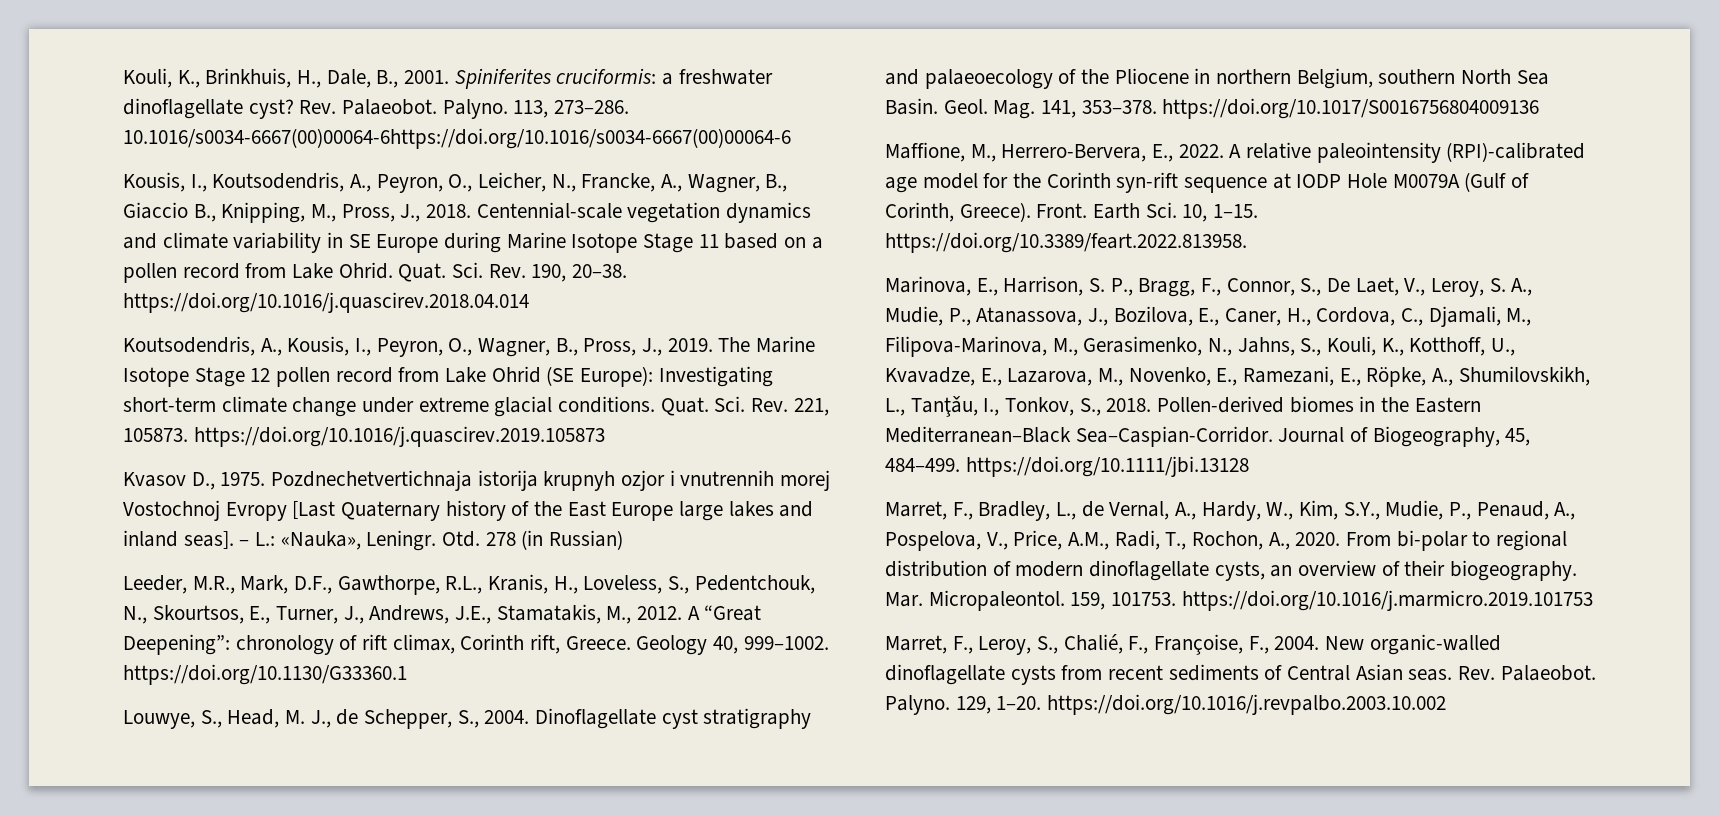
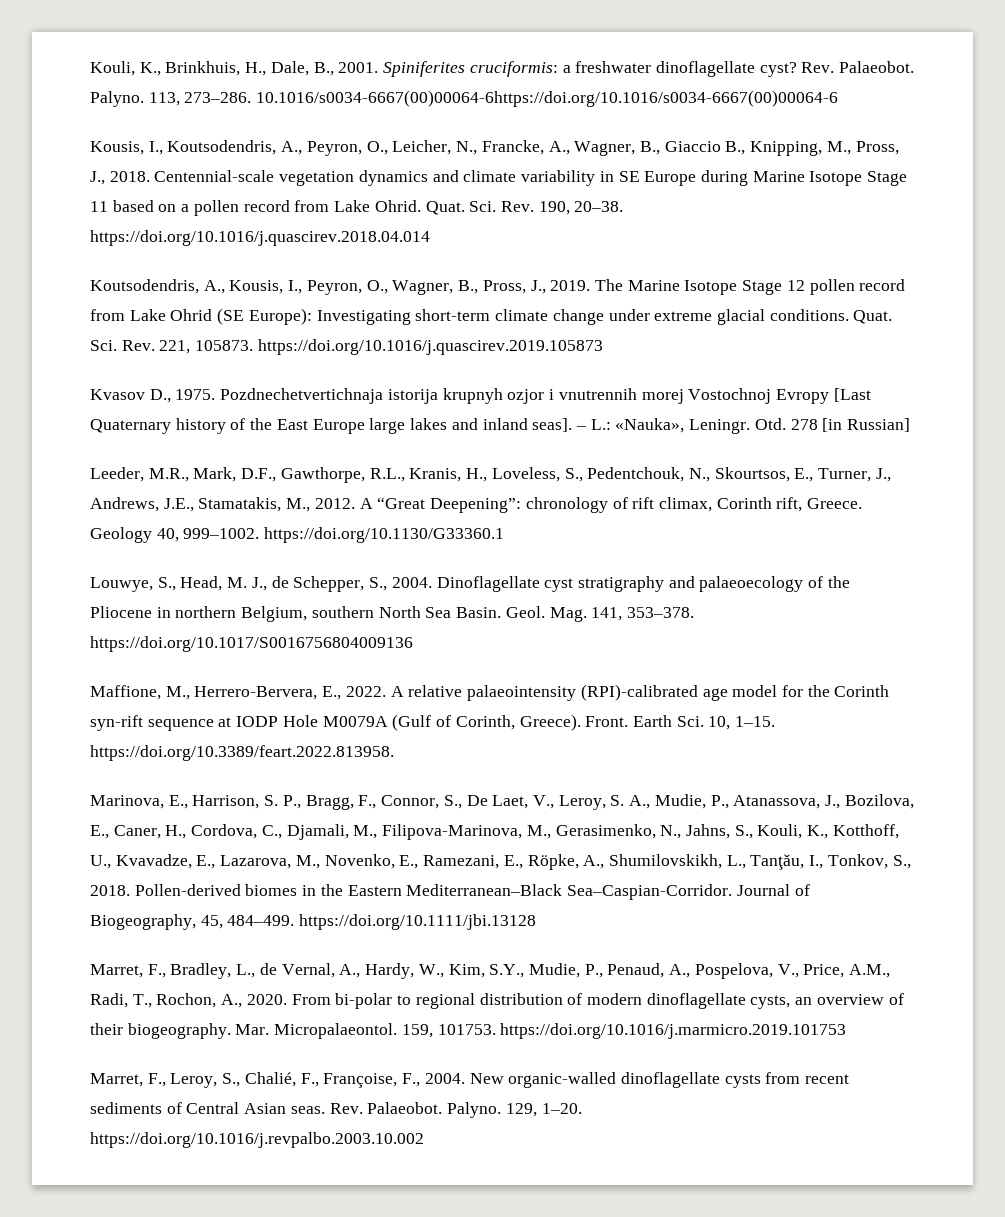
[521,530,624,550] (in Russian) -> [822,418,911,432] [in Russian]
[1316,142,1441,163] paleointensity -> [467,685,577,701] palaeointensity
[928,590,1065,611] Micropaleontol. -> [274,1023,398,1039] Micropalaeontol.

